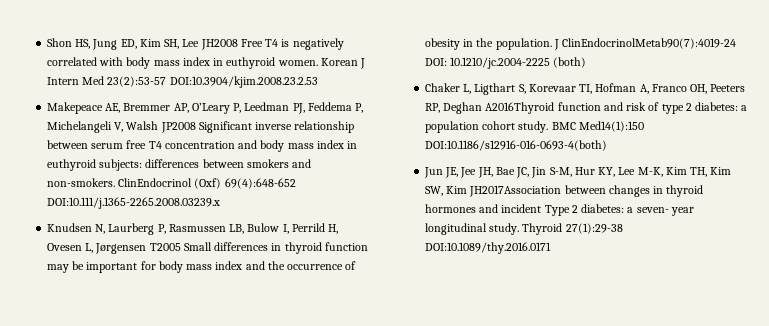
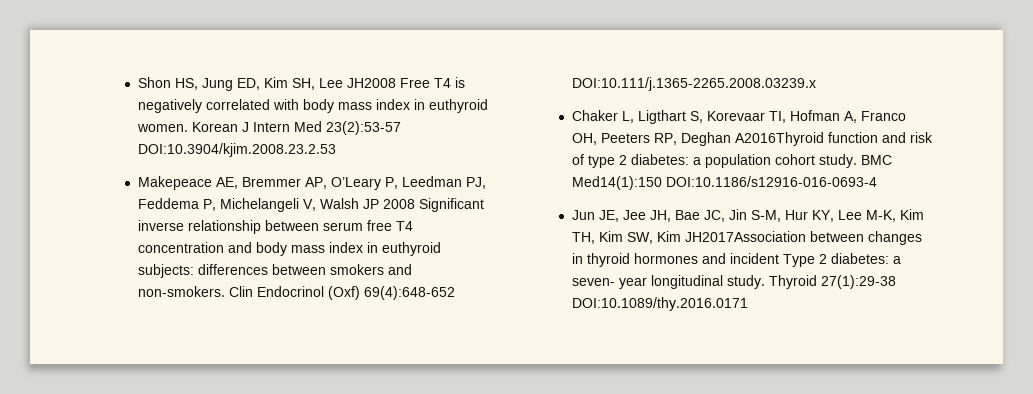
[160,122,196,133] JP2008 -> [362,199,415,209] JP 2008
[118,178,193,187] ClinEndocrinol -> [228,286,324,297] Clin Endocrinol
[46,223,339,235] [46,242,368,254] [46,261,357,273] [424,38,737,50] [424,57,587,69] // Knudsen N, Laurberg P, Rasmussen LB, Bulow I, Perrild H, Ovesen L, Jørgensen T2005 Small differences in thyroid function may be important for body mass index and the occurrence of obesity in the population. J ClinEndocrinolMetab90(7):4019-24 DOI: 10.1210/jc.2004-2225 (both) -> (816, 84) none
[424,140,607,151] DOI:10.1186/s12916-016-0693-4(both) -> [665,176,877,187] DOI:10.1186/s12916-016-0693-4

